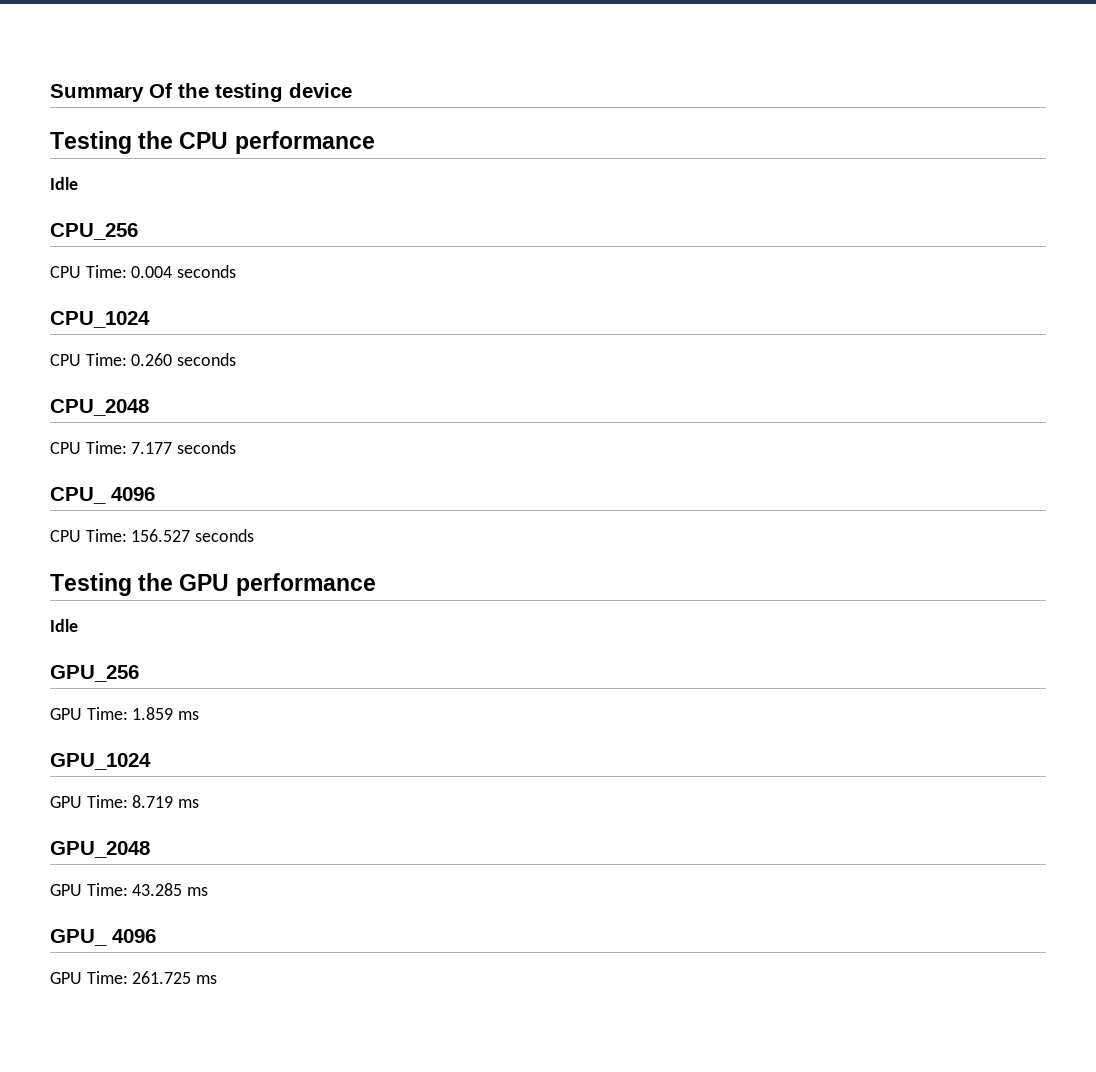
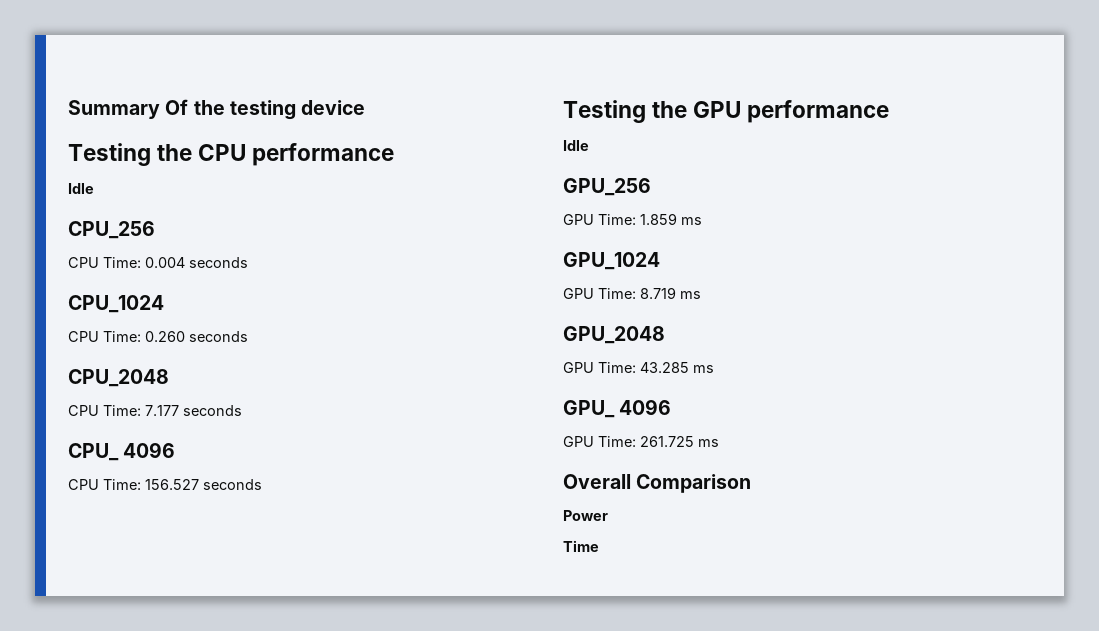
(218, 979) none -> [563,474,752,493] [563,510,608,521] [563,540,599,552] // Overall Comparison // Power // Time

